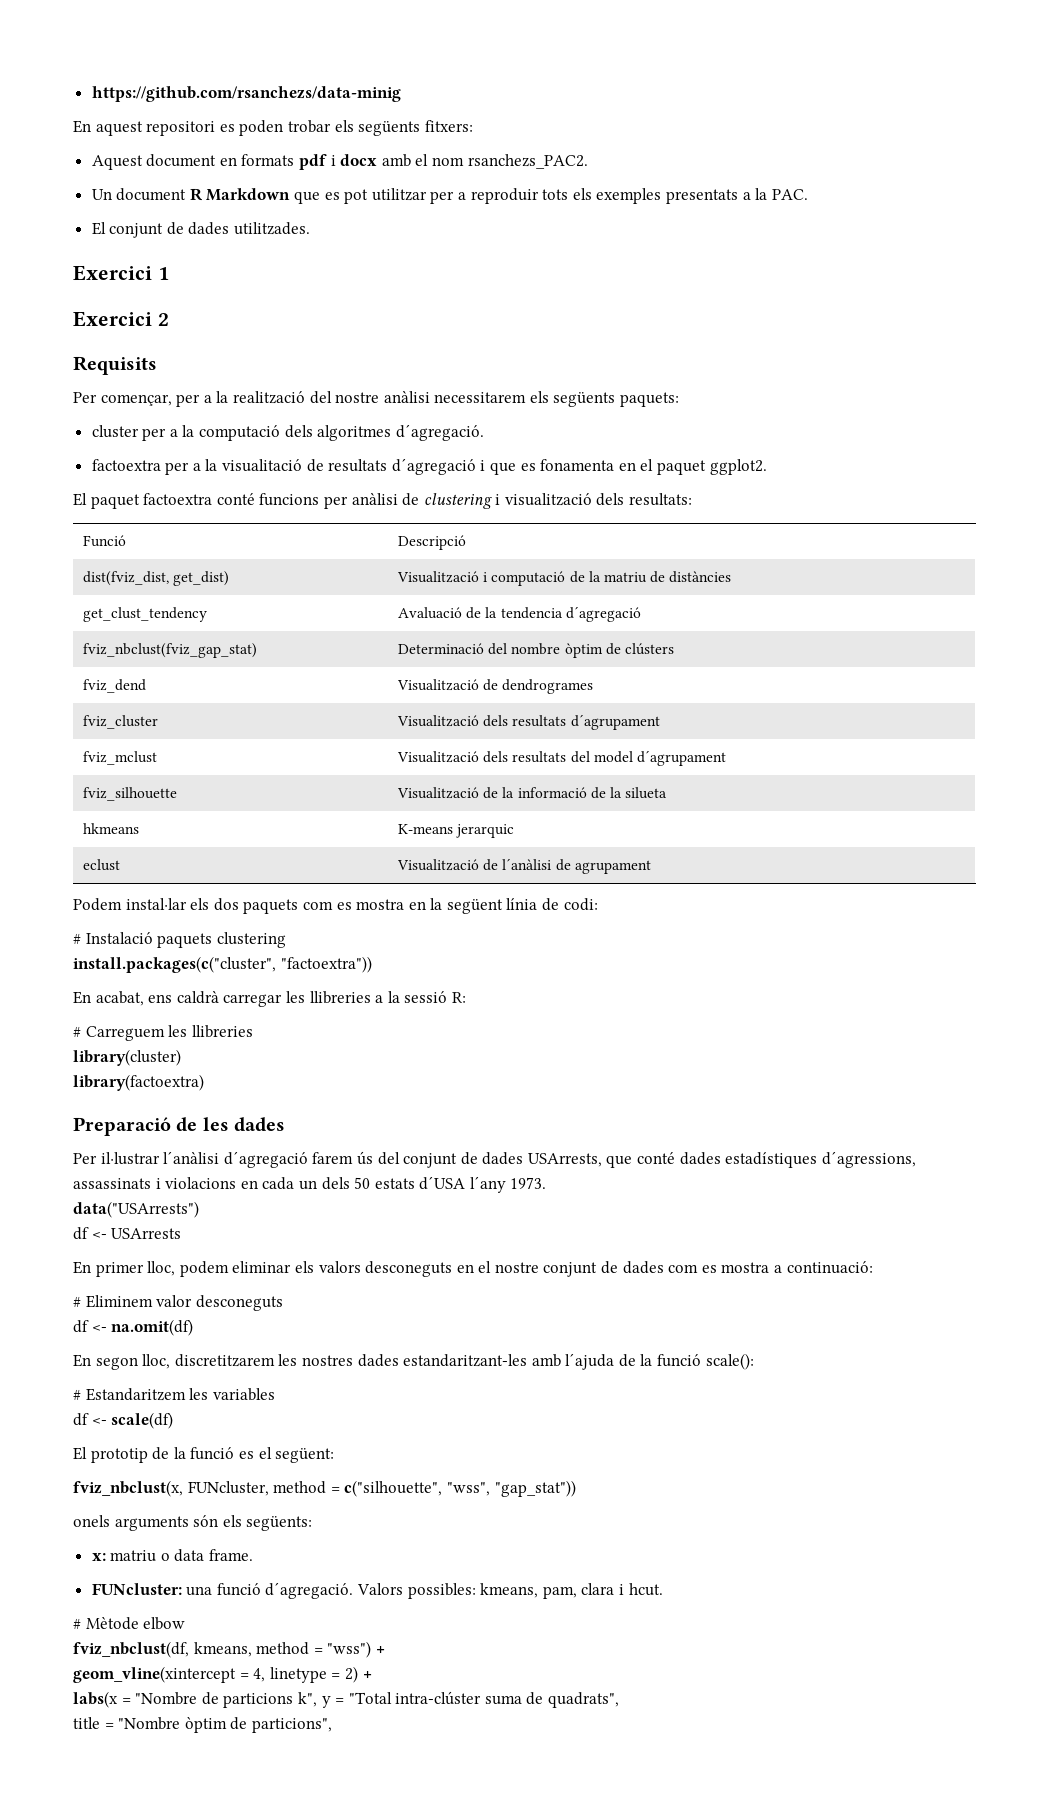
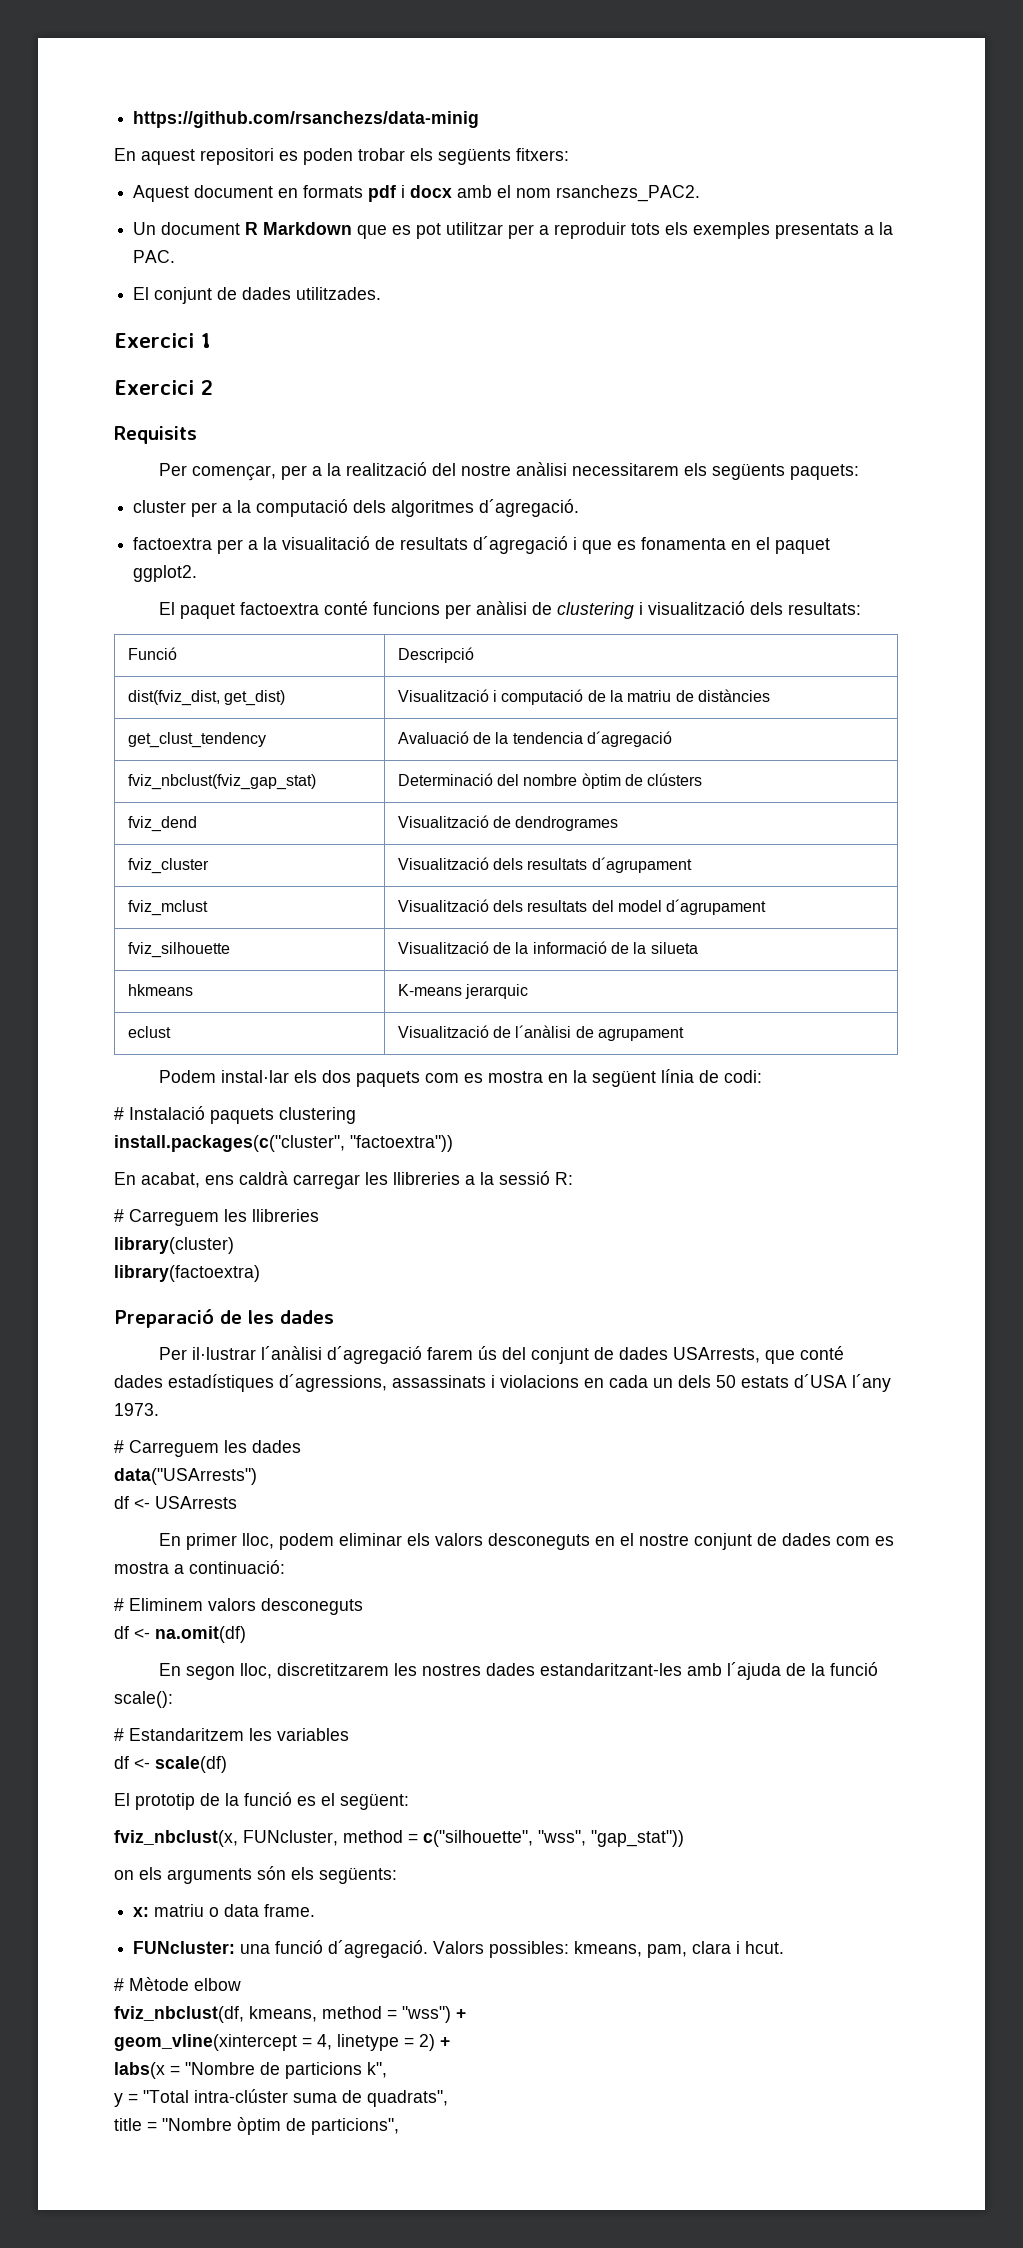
(547, 1183) none -> [114,1440,301,1457] // # Carreguem les dades
[156,1295,193,1307] valor -> [208,1598,256,1611] valors
[73,1515,110,1527] onels -> [114,1867,162,1880] on els
(317, 1699) none -> (387, 2070) //

